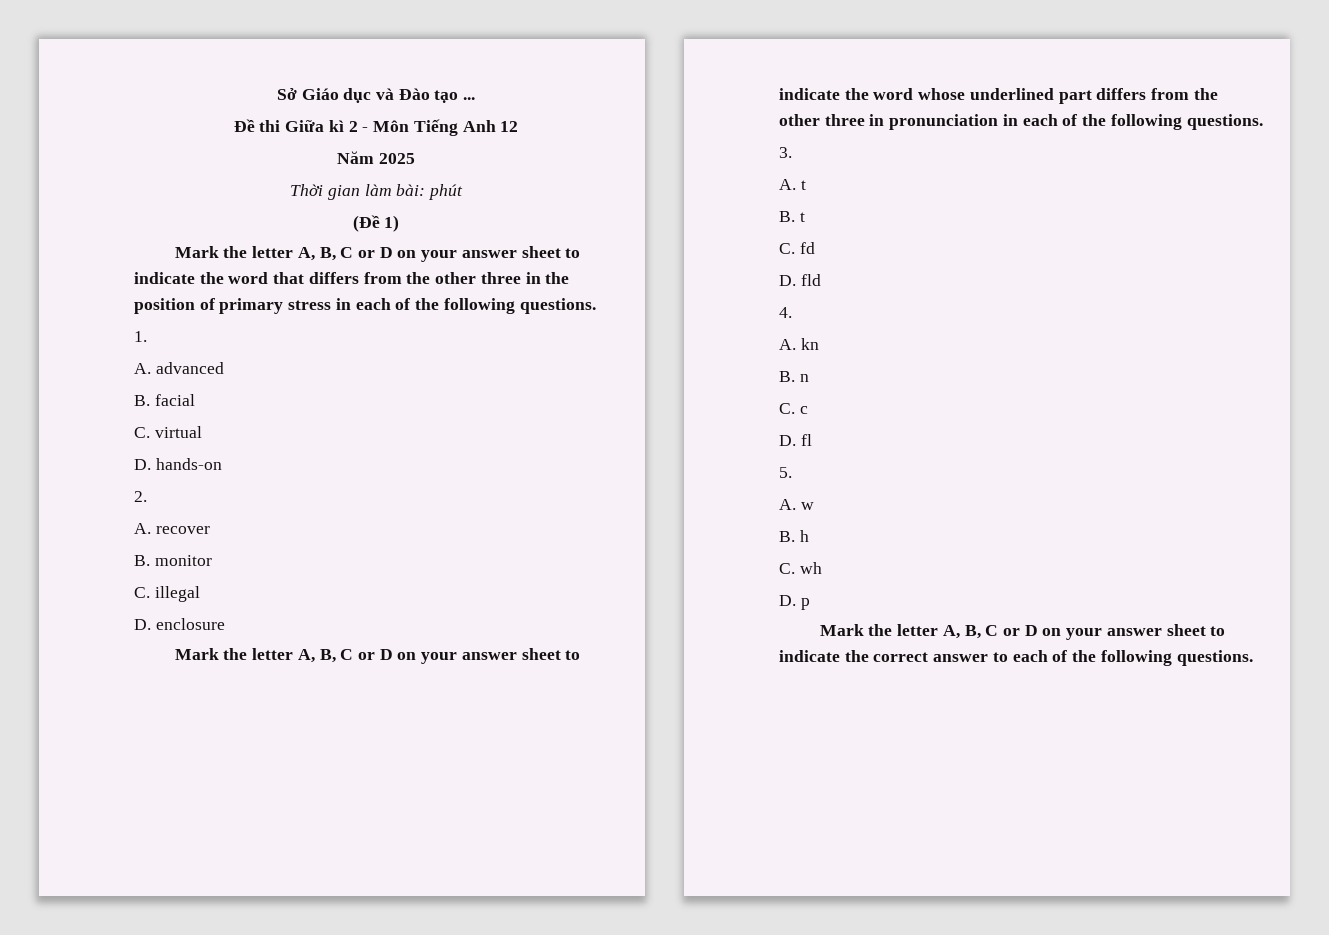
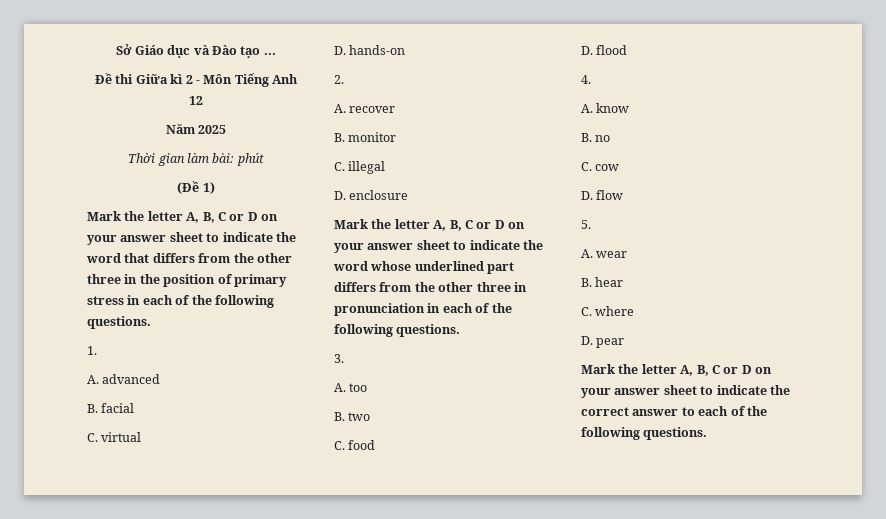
[800,180,806,190] [779,211,805,222] [779,242,815,254] [779,274,821,286] t // B. t // C. fd // D. fld -> [349,383,368,392] [334,412,371,421] [334,440,376,450] [581,45,628,55] too // B. two // C. food // D. flood
[800,338,819,350] [779,371,809,382] [779,403,808,414] [779,434,812,446] kn // B. n // C. c // D. fl -> [596,103,630,113] [581,133,611,142] [581,162,620,171] [581,190,624,200] know // B. no // C. cow // D. flow
[800,502,814,510] [779,530,809,542] [779,562,822,574] [779,595,810,610] w // B. h // C. wh // D. p -> [596,251,628,258] [581,277,624,287] [581,306,635,316] [581,336,625,348] wear // B. hear // C. where // D. pear

